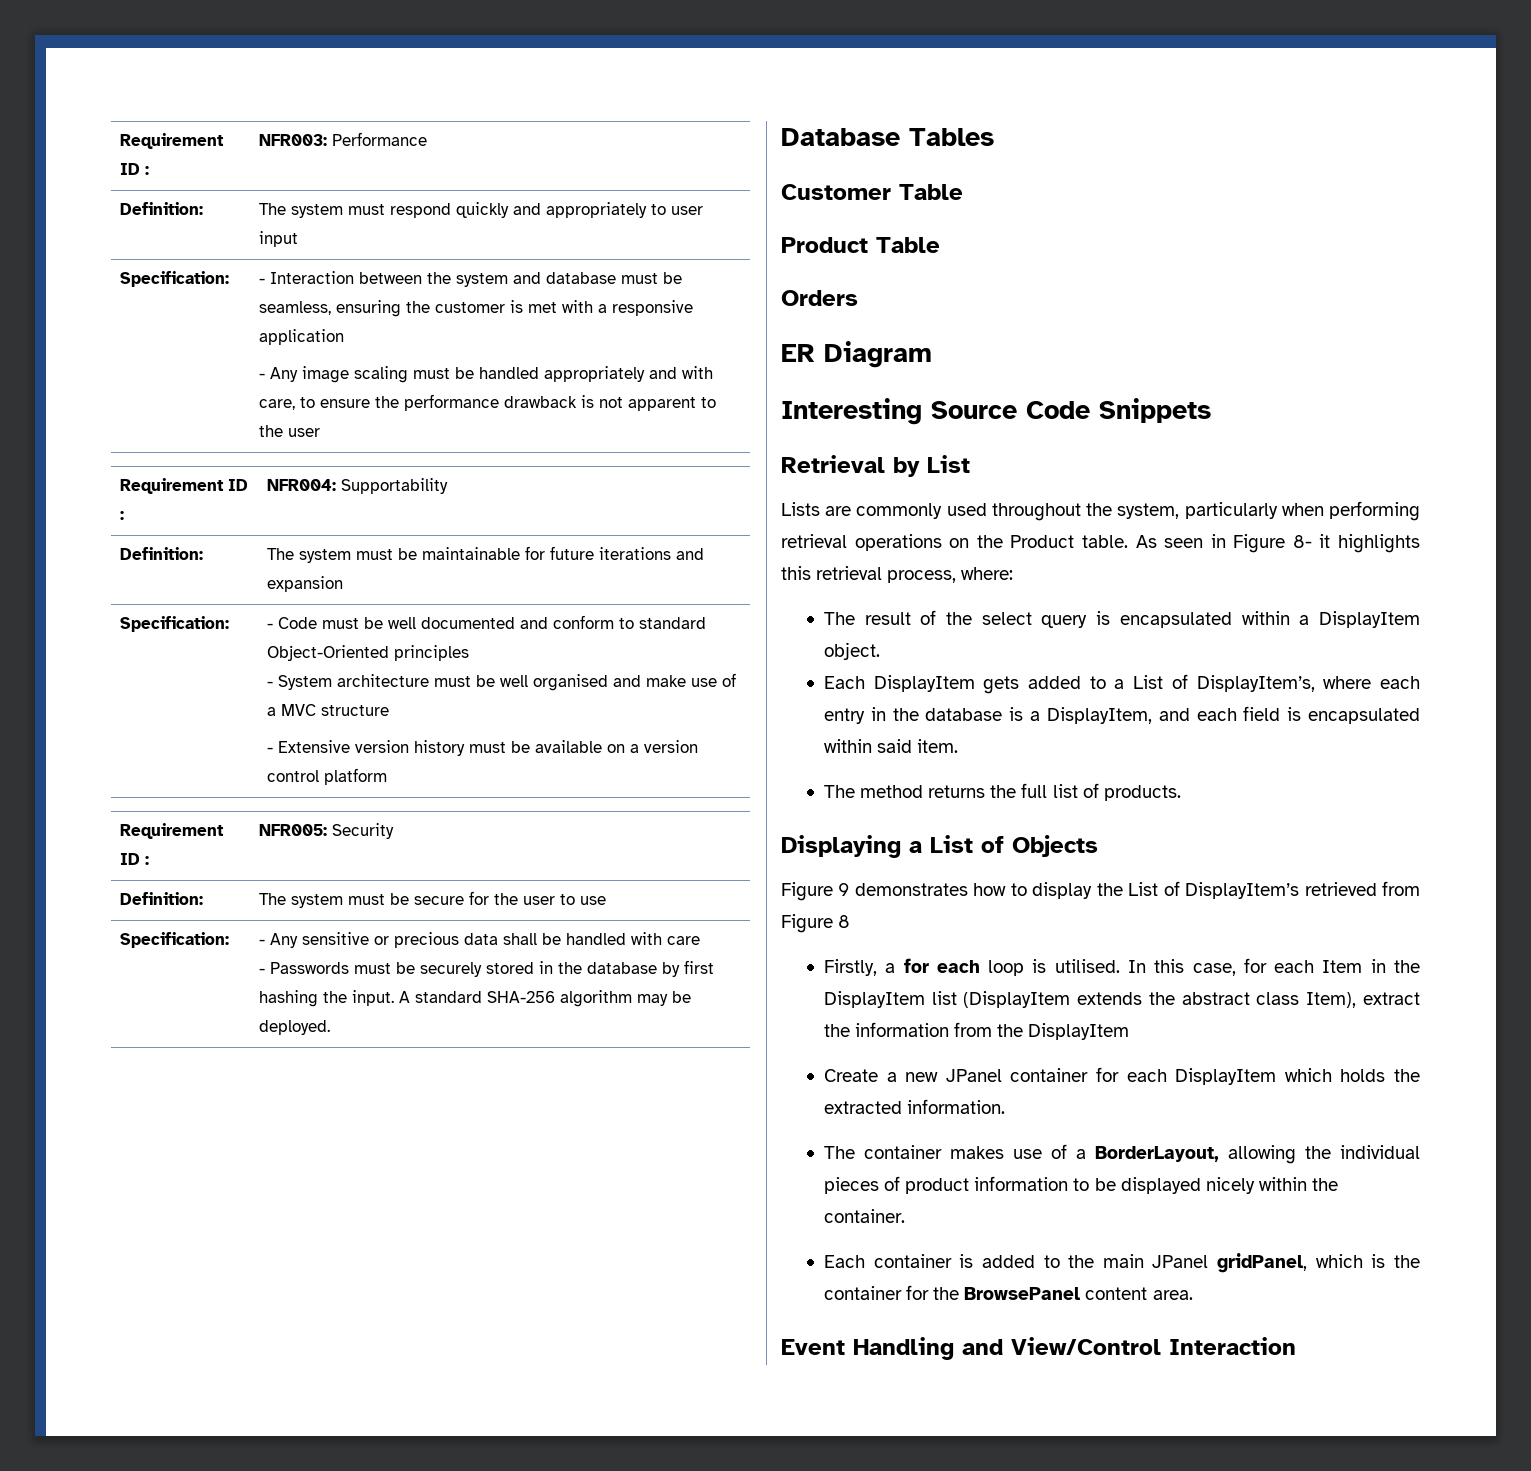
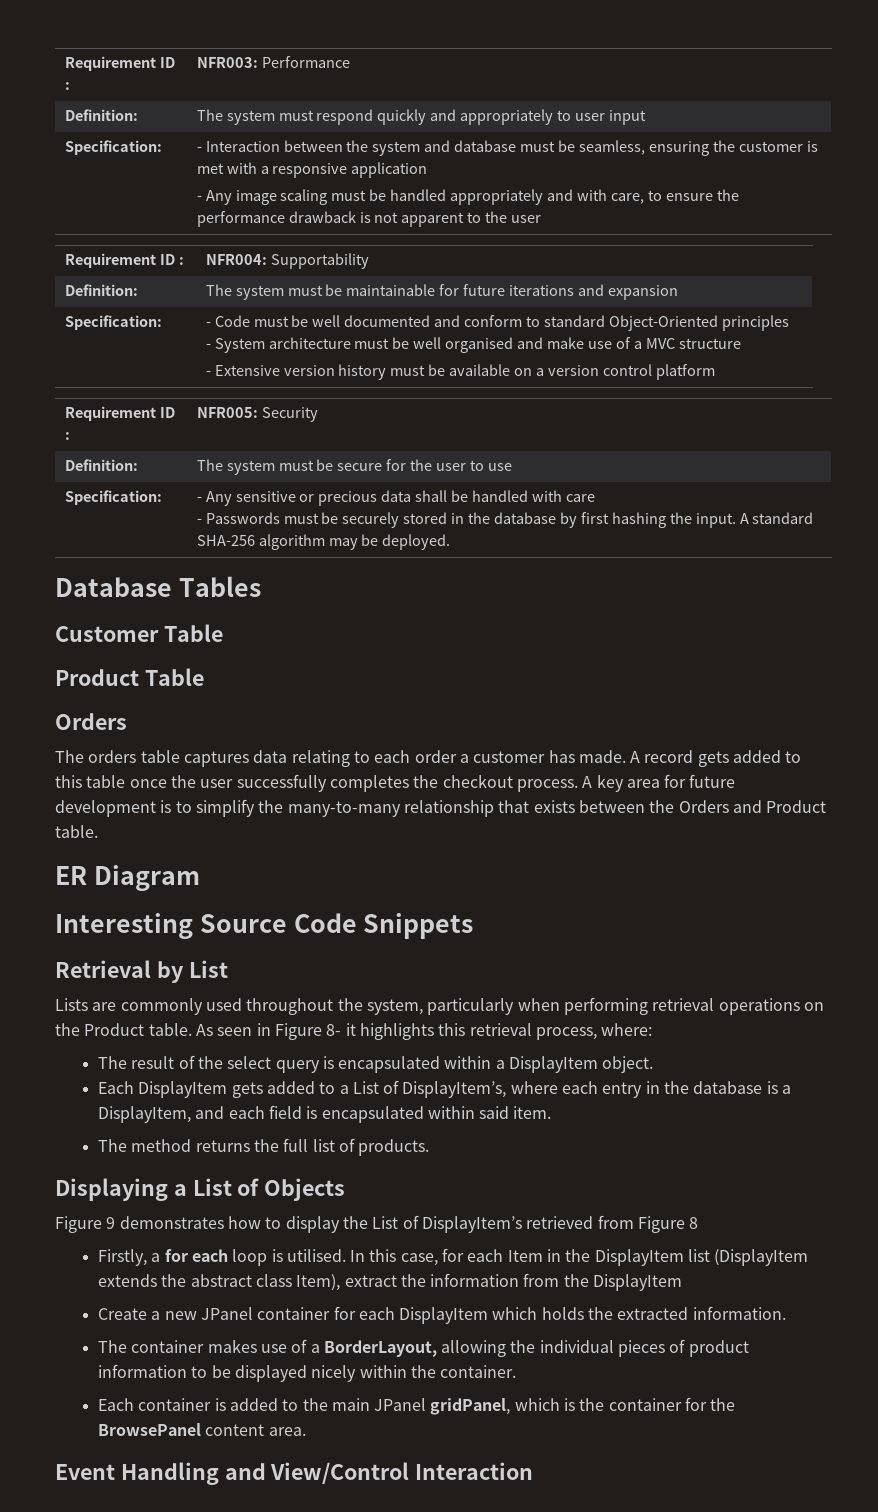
(858, 298) none -> [55,750,802,767] [55,774,736,792] [55,799,827,817] [55,825,98,838] // The orders table captures data relating to each order a customer has made. A record gets added to this table once the user successfully completes the checkout process. A key area for future development is to simplify the many-to-many relationship that exists between the Orders and Product table.

